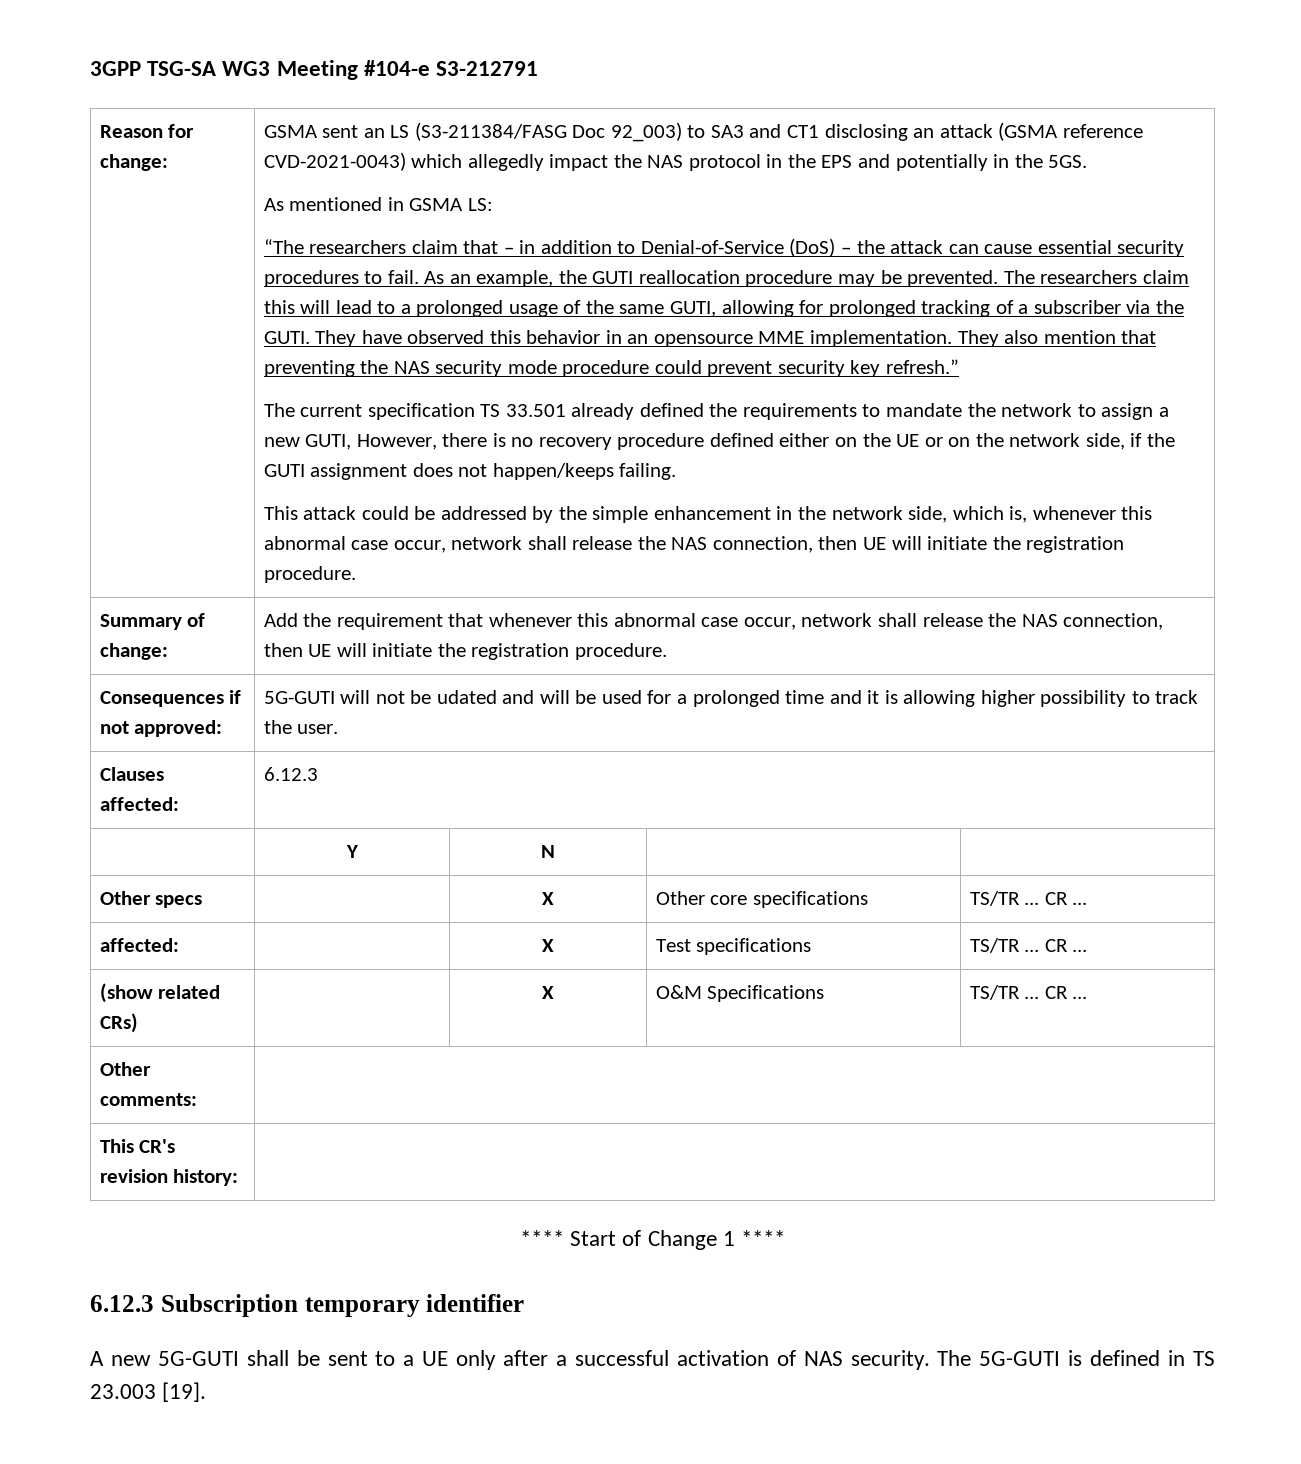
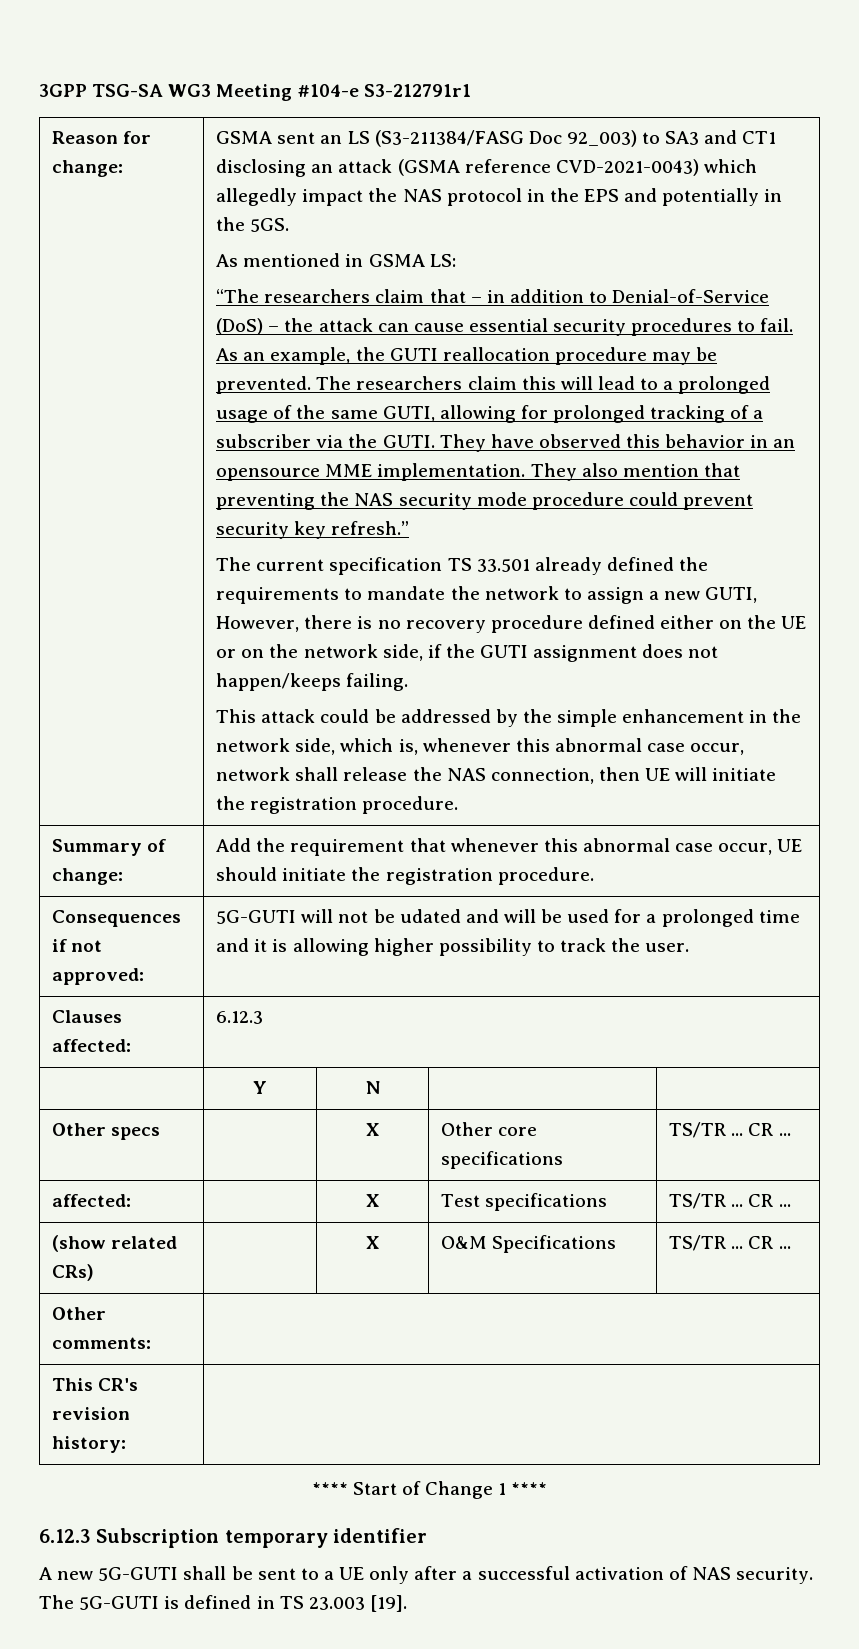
[436,61,539,76] S3-212791 -> [363,84,471,97] S3-212791r1
[801,613,1164,630] [263,643,367,657] network shall release the NAS connection, then UE will -> [777,839,803,852] [216,867,278,881] UE should

